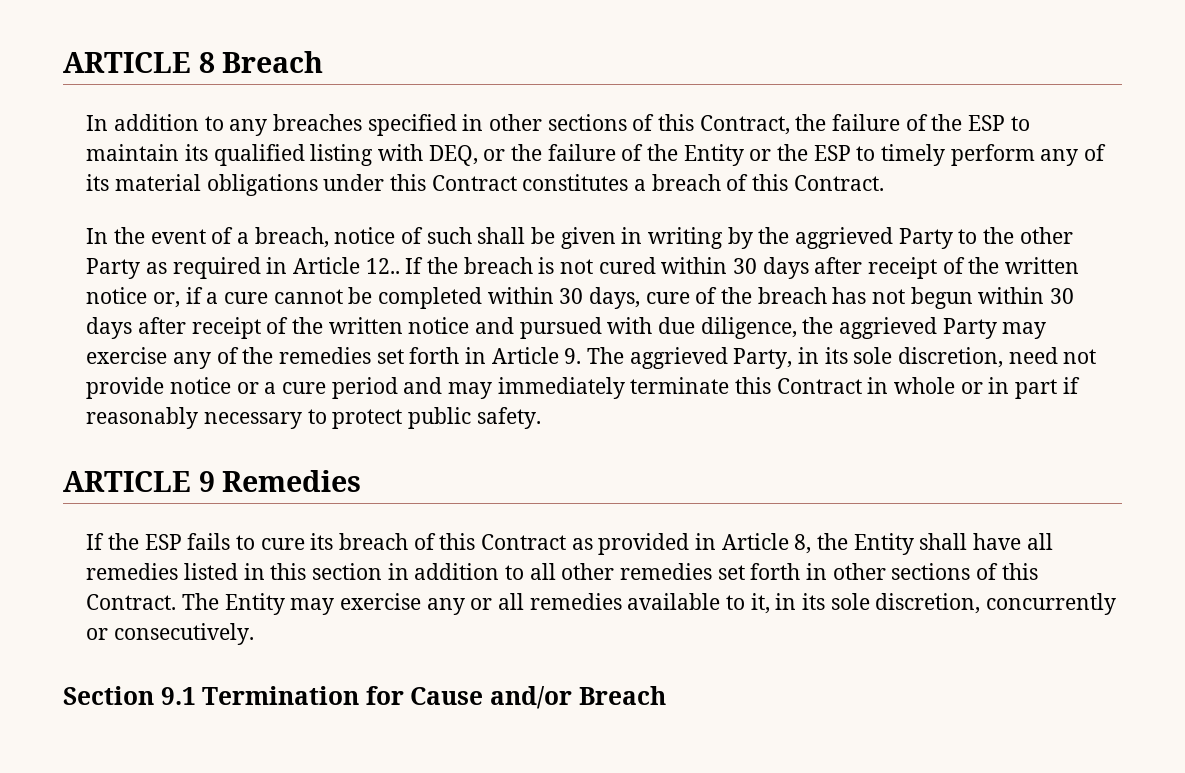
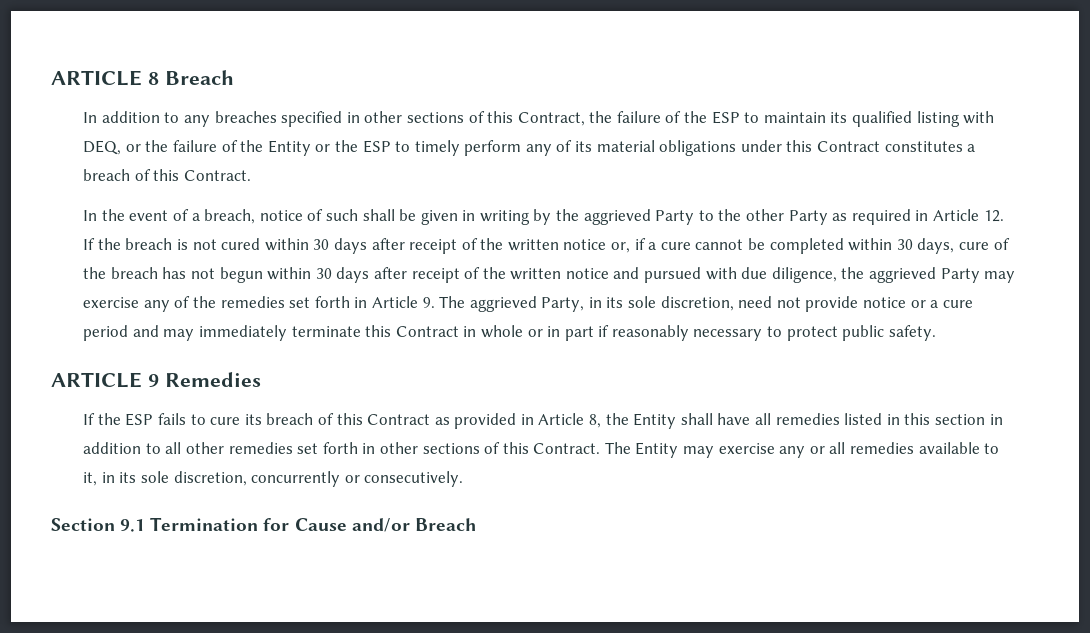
[365,258,400,274] 12.. -> [983,210,1004,222] 12.

